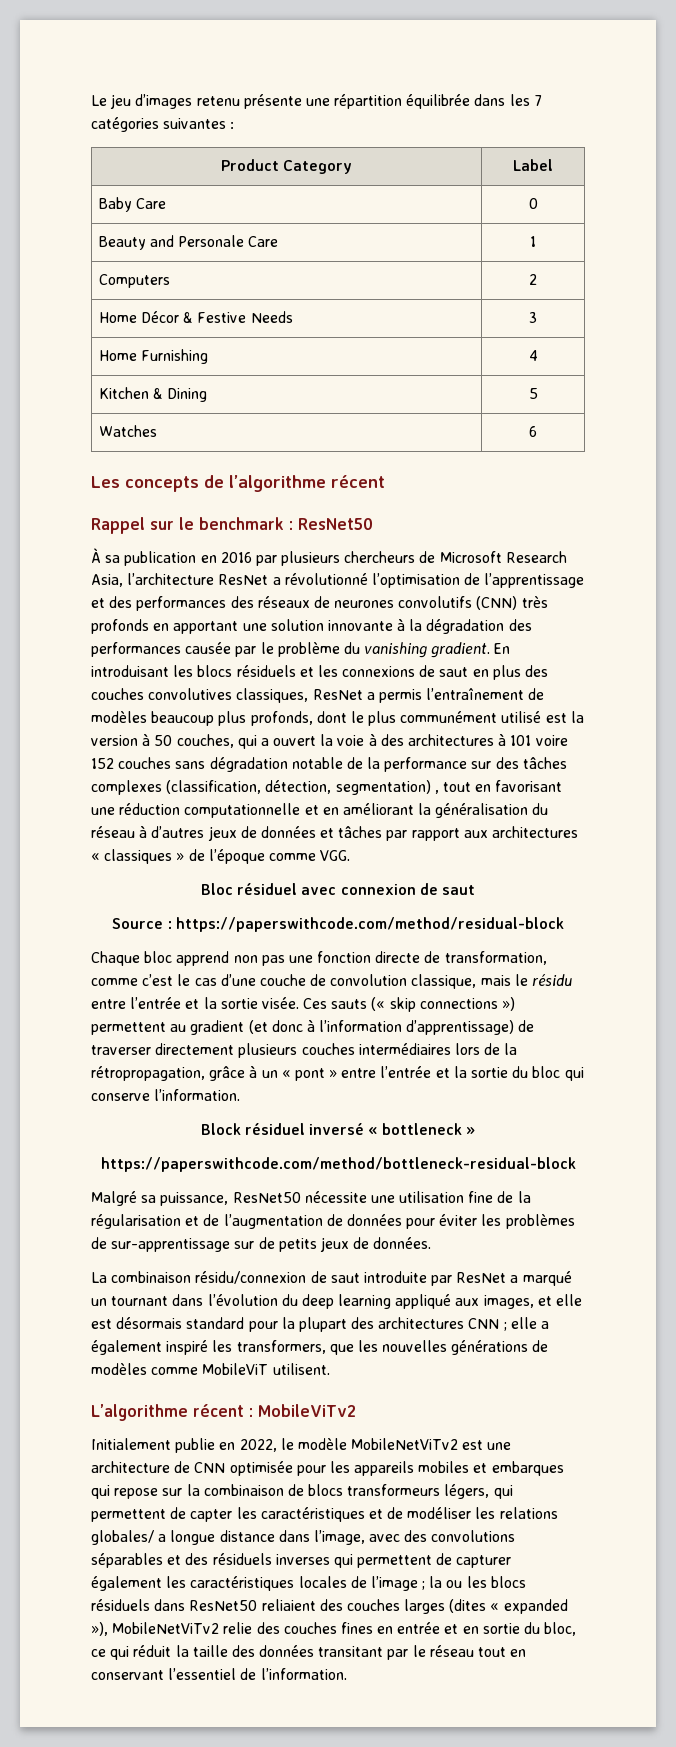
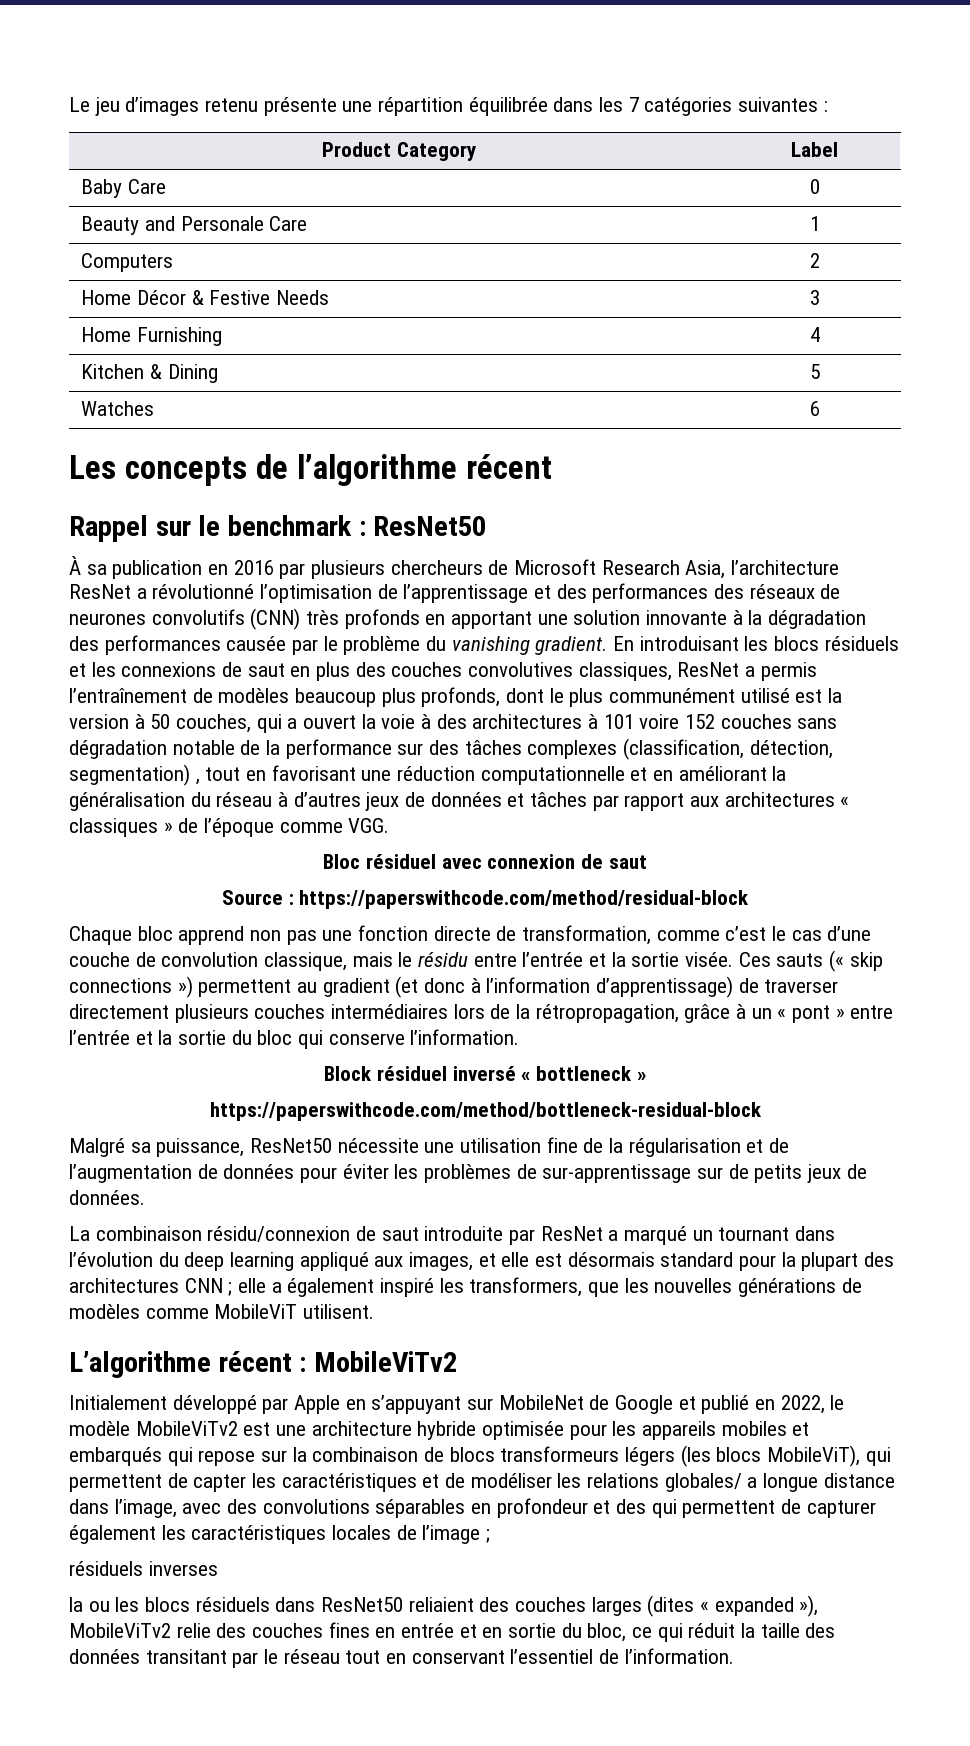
[175,1438,216,1453] publie -> [172,1395,750,1414] développé par Apple en s’appuyant sur MobileNet de Google et publié
[351,1438,459,1450] MobileNetViTv2 -> [135,1421,238,1436] MobileViTv2
[174,1461,226,1473] de CNN -> [417,1421,477,1440] hybride
[491,1461,564,1476] embarques -> [69,1447,162,1466] embarqués
[444,1484,490,1499] légers, -> [625,1445,861,1467] légers (les blocs MobileViT),
[167,1553,330,1565] et des résiduels inverses -> [471,1498,647,1518] en profondeur et des
(426, 1585) none -> [69,1561,218,1576] // résiduels inverses //
[112,1622,220,1634] MobileNetViTv2 -> [69,1623,171,1638] MobileViTv2

